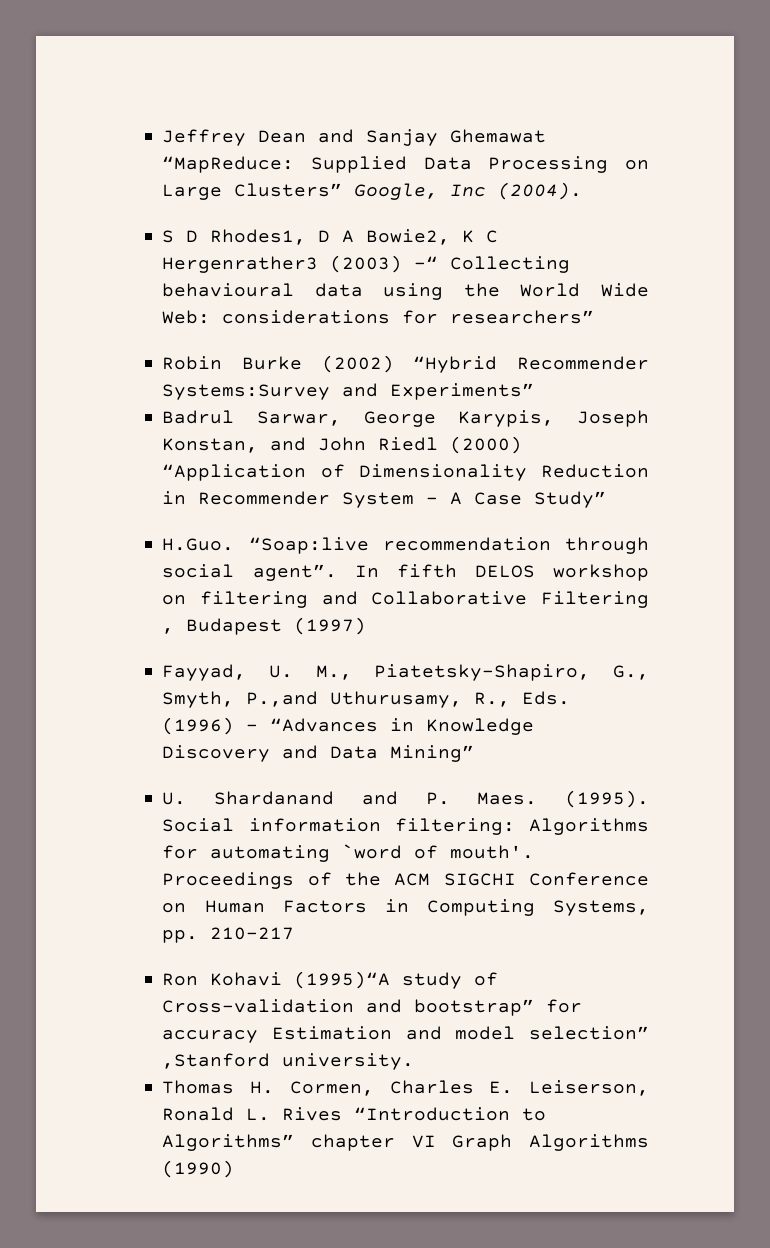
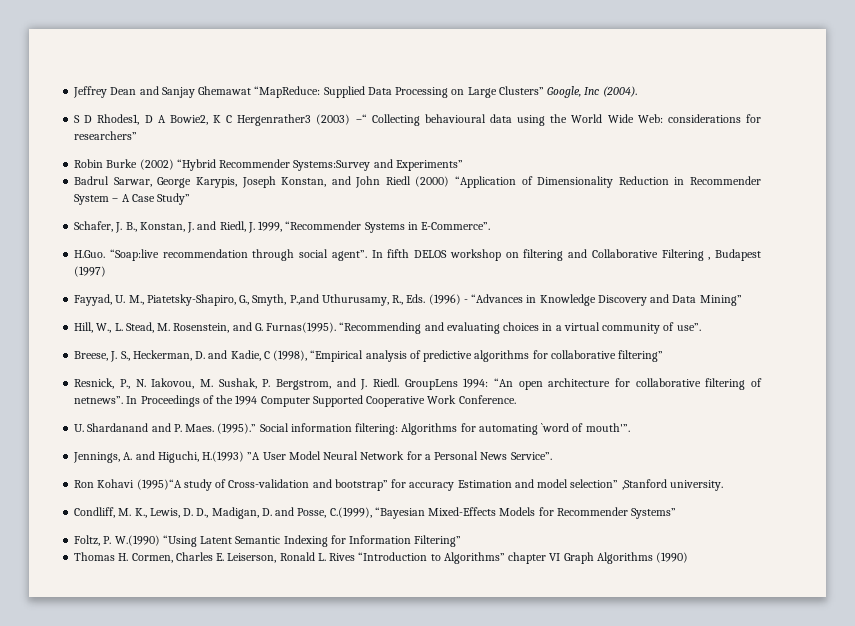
(607, 499) none -> [74,221,491,233] // Schafer, J. B., Konstan, J. and Riedl, J. 1999, “Recommender Systems in E-Commerce”.
(475, 753) none -> [74,322,701,334] [74,350,664,362] [74,378,762,390] [74,395,516,407] // Hill, W., L. Stead, M. Rosenstein, and G. Furnas(1995). “Recommending and evaluating choices in a virtual community of use”. // Breese, J. S., Heckerman, D. and Kadie, C (1998), “Empirical analysis of predictive algorithms for collaborative filtering” // Resnick, P., N. Iakovou, M. Sushak, P. Bergstrom, and J. Riedl. GroupLens 1994: “An open architecture for collaborative filtering of netnews”. In Proceedings of the 1994 Computer Supported Cooperative Work Conference.
[565,790,649,808] (1995). -> [217,423,257,434] (1995).”
[450,845,535,859] [162,872,649,889] [162,899,649,916] [162,927,295,943] mouth'. Proceedings of the ACM SIGCHI Conference on Human Factors in Computing Systems, pp. 210-217 -> [585,423,630,432] [73,451,552,463] mouth'”. // Jennings, A. and Higuchi, H.(1993) ”A User Model Neural Network for a Personal News Service”.
(415, 1061) none -> [74,507,677,519] [74,535,462,547] // Condliff, M. K., Lewis, D. D., Madigan, D. and Posse, C.(1999), “Bayesian Mixed-Effects Models for Recommender Systems” // Foltz, P. W.(1990) “Using Latent Semantic Indexing for Information Filtering”

